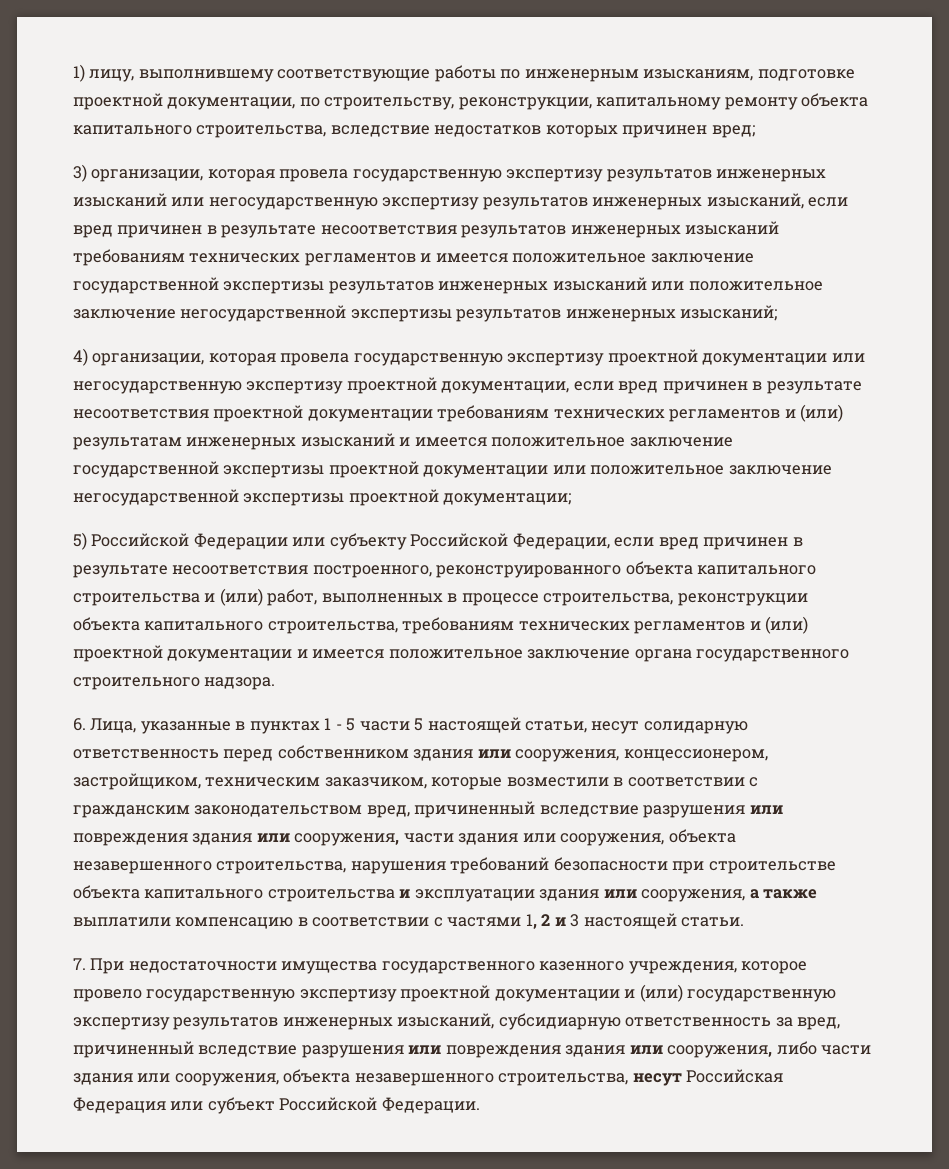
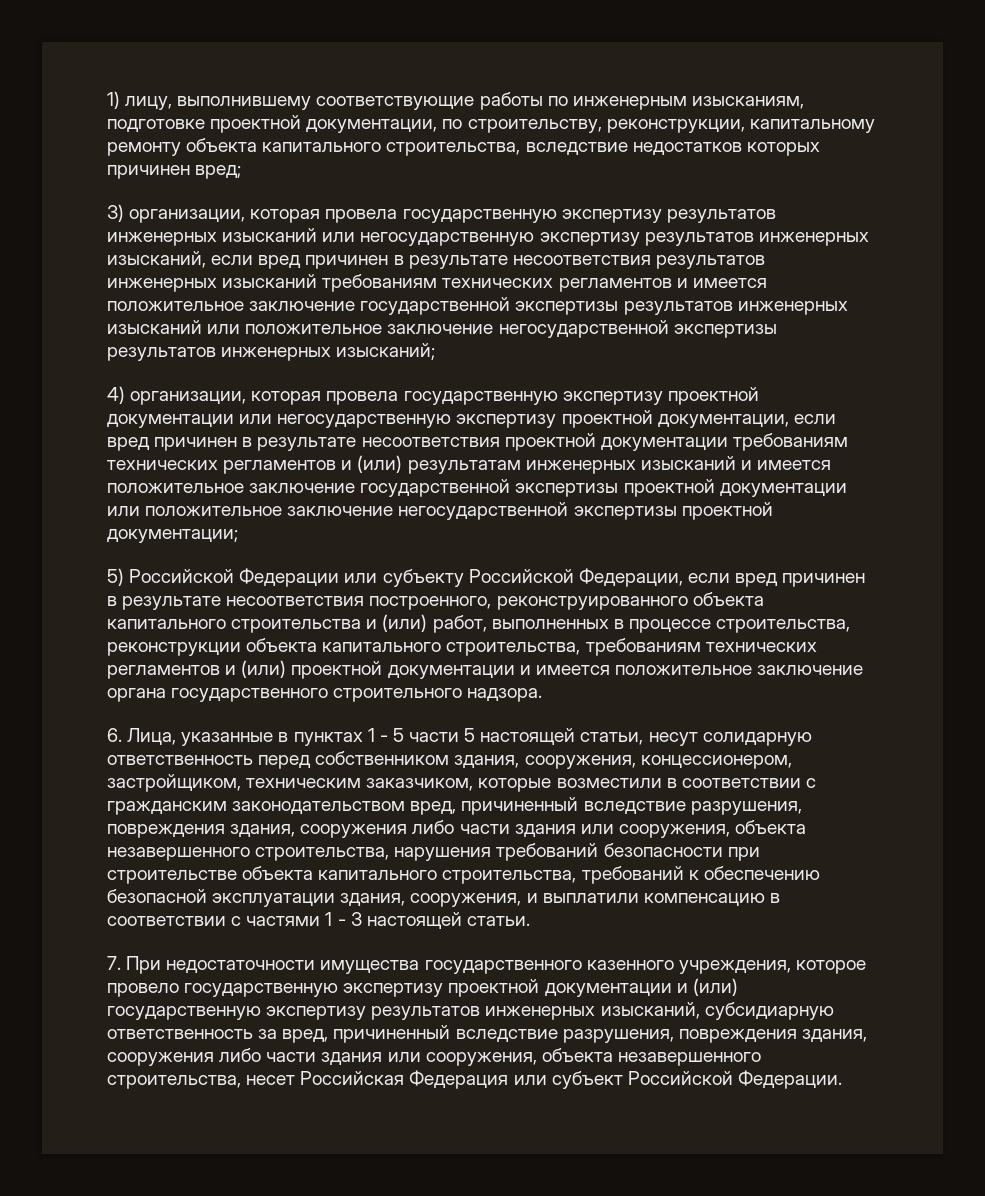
[413,749,511,761] здания или -> [454,755,520,768] здания,
[643,805,783,818] [73,833,400,846] разрушения или повреждения здания или сооружения, -> [690,801,802,815] [107,820,455,838] разрушения, повреждения здания, сооружения либо
[267,889,818,902] строительства и эксплуатации здания или сооружения, а также -> [442,866,820,884] [107,889,538,907] строительства, требований к обеспечению безопасной эксплуатации здания, сооружения, и
[525,914,566,929] 1, 2 и -> [325,912,346,926] 1 -
[301,1041,872,1058] [73,1069,682,1086] разрушения или повреждения здания или сооружения, либо части здания или сооружения, объекта незавершенного строительства, несут -> [562,1029,867,1043] [107,1048,761,1066] [107,1075,296,1089] разрушения, повреждения здания, сооружения либо части здания или сооружения, объекта незавершенного строительства, несет

